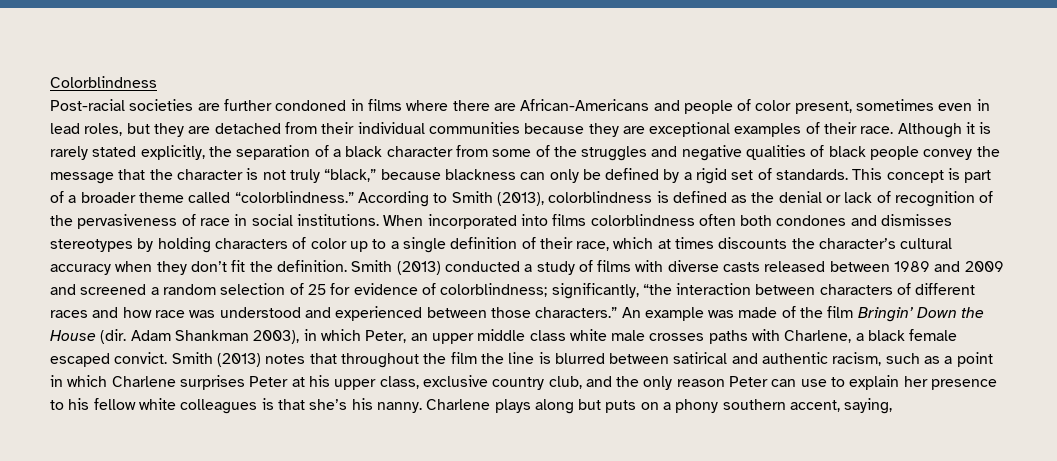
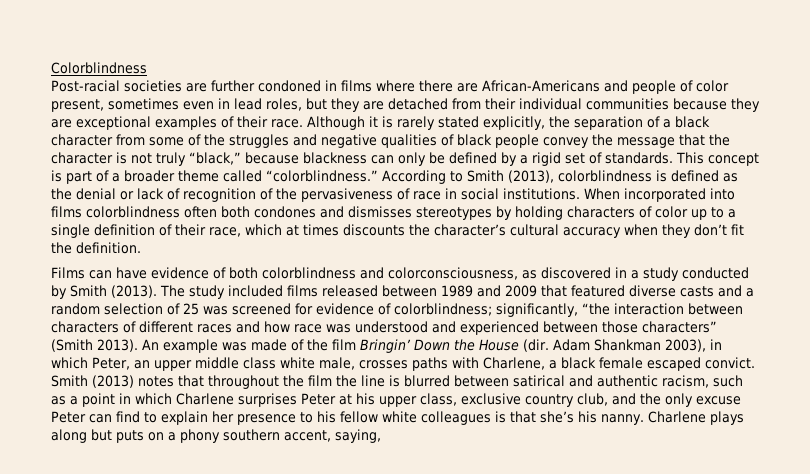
[351,260,761,275] Smith (2013) conducted a study of films with diverse casts -> [51,267,749,281] [51,285,318,299] // Films can have evidence of both colorblindness and colorconsciousness, as discovered in a study conducted by Smith (2013). The study included films
[50,284,147,295] and screened -> [541,285,742,297] that featured diverse casts and
(326, 289) none -> [203,303,291,315] was screened
[535,307,618,318] characters.” -> [642,321,717,333] [51,339,138,352] characters” (Smith 2013).
[611,330,646,341] male -> [319,357,355,370] male,
[676,379,725,387] reason -> [696,396,741,405] excuse
[800,379,827,387] use -> [116,411,140,423] find

